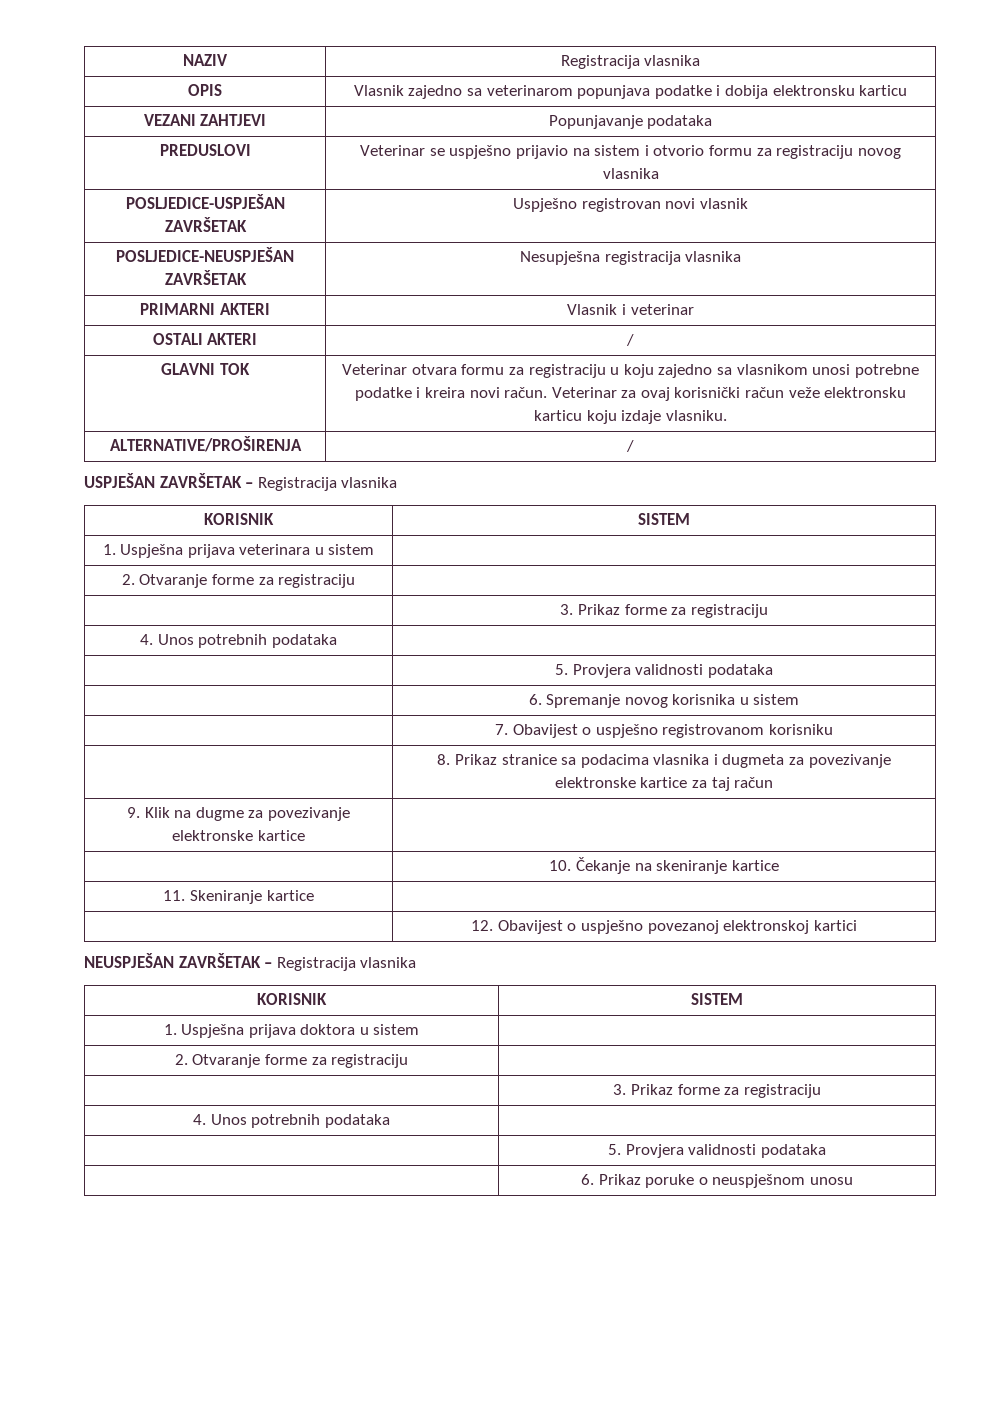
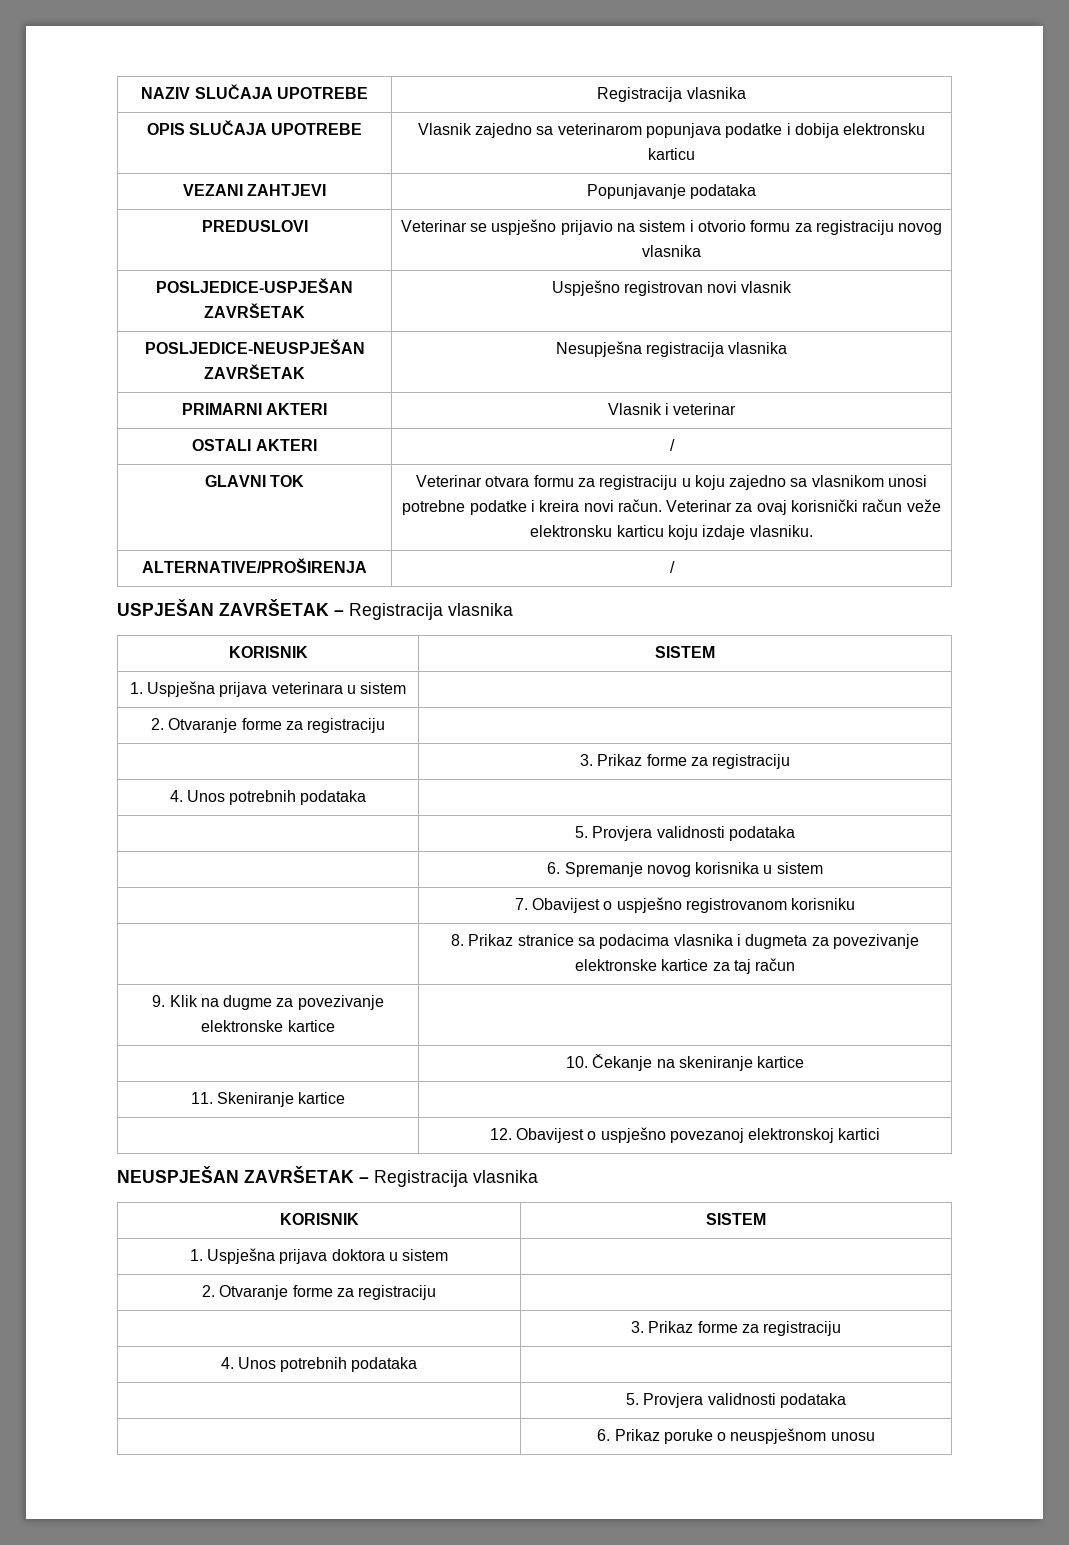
(228, 60) none -> [194,84,368,99] SLUČAJA UPOTREBE
(222, 90) none -> [189,120,363,135] SLUČAJA UPOTREBE

